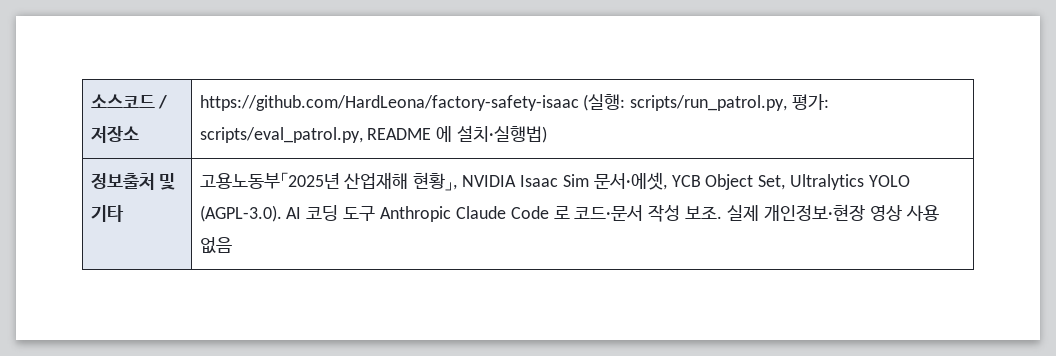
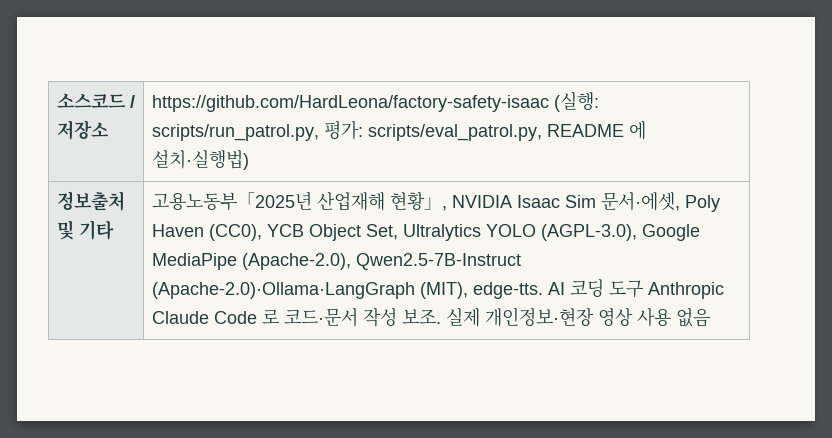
(667, 181) none -> [684,195,720,212] [151,224,262,241] Poly Haven (CC0),
[199,205,282,222] (AGPL-3.0). -> [540,224,700,241] [151,253,521,270] [151,282,543,299] (AGPL-3.0), Google MediaPipe (Apache-2.0), Qwen2.5-7B-Instruct (Apache-2.0)·Ollama·LangGraph (MIT), edge-tts.

